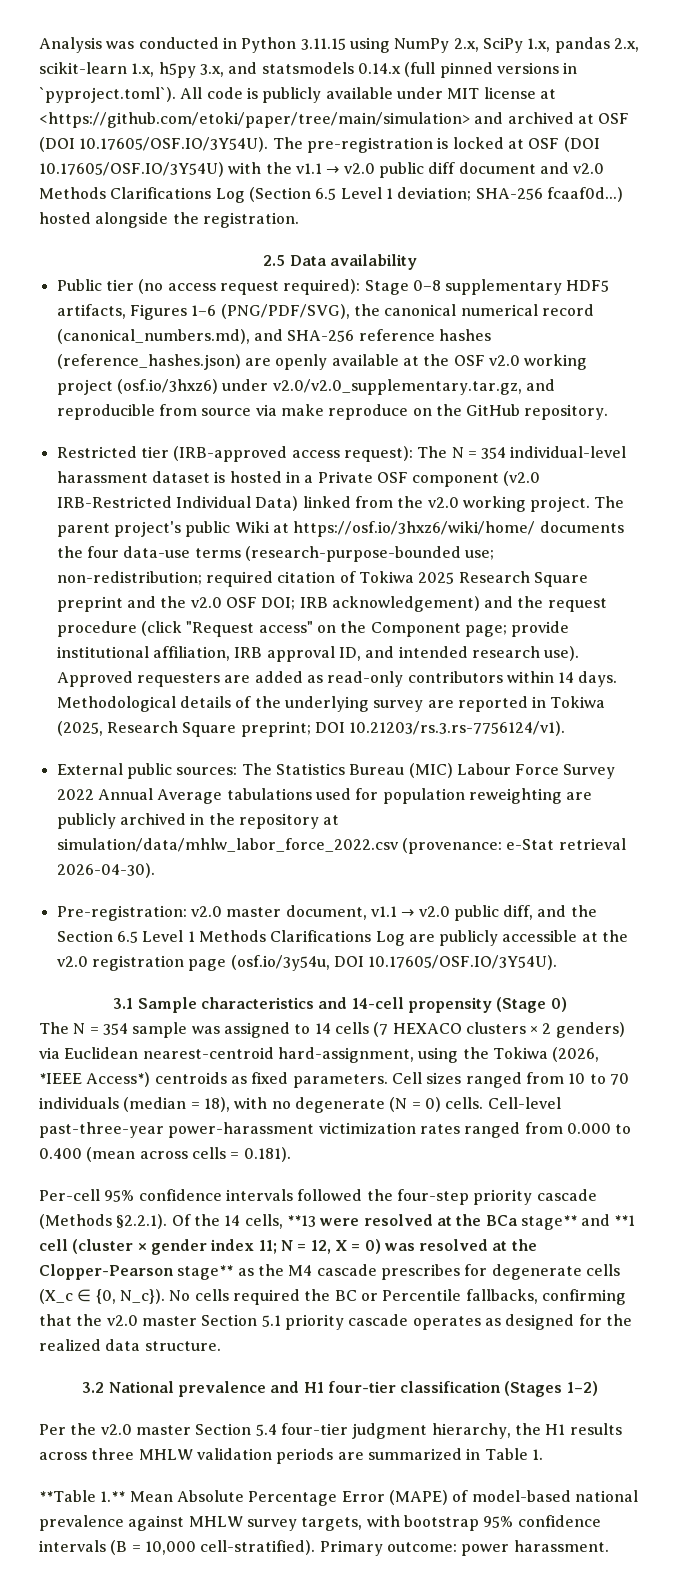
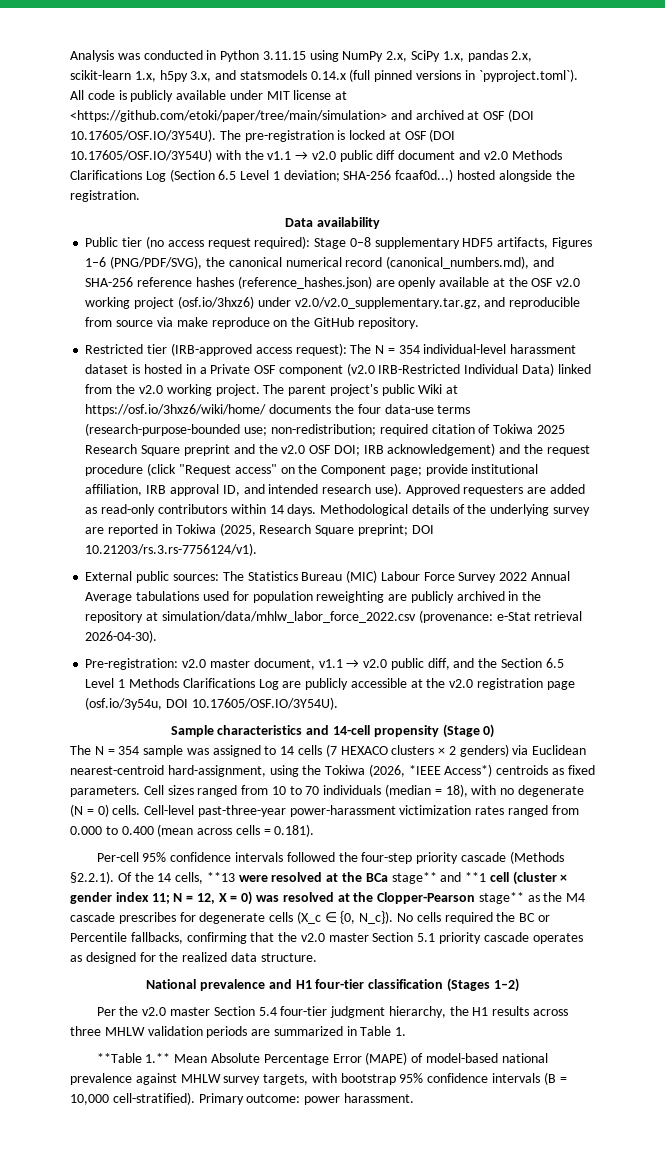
[263,255,286,266] 2.5 -> (140, 196) none
[113,998,134,1009] 3.1 -> (338, 703) none
[82,1382,105,1393] 3.2 -> (317, 957) none

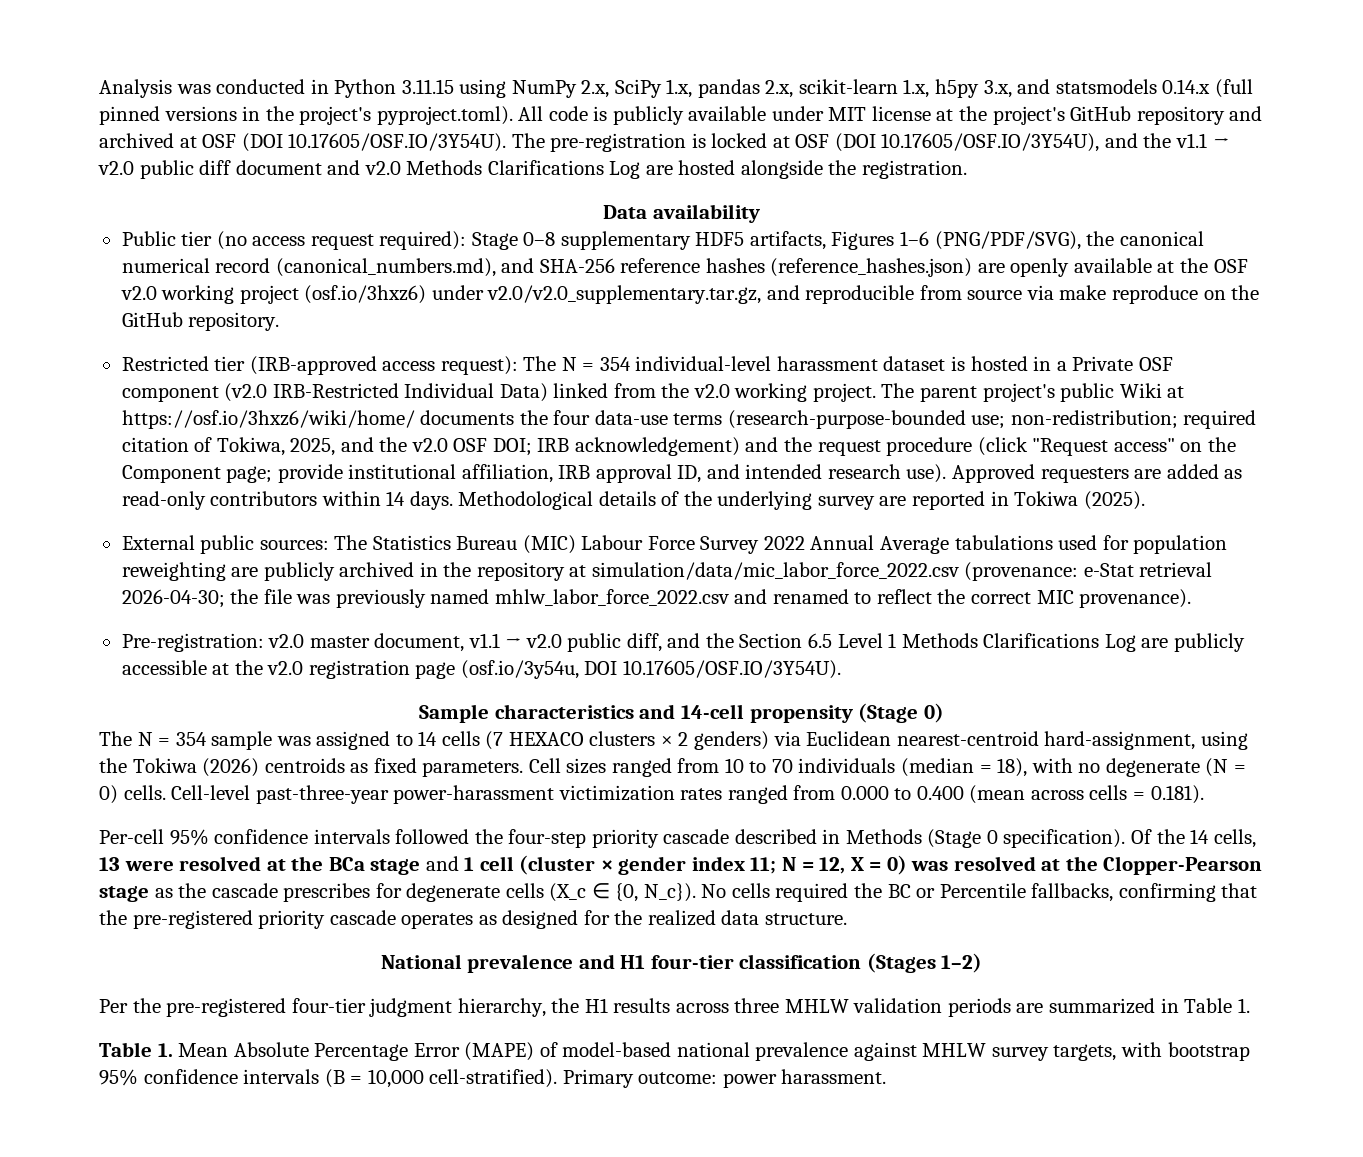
[478,69,578,82] `pyproject.toml`). -> [265,106,513,125] the project's pyproject.toml).
[70,110,387,122] <https://github.com/etoki/paper/tree/main/simulation> -> [959,106,1225,125] the project's GitHub repository
[70,149,241,162] 10.17605/OSF.IO/3Y54U) with -> [881,133,1138,152] 10.17605/OSF.IO/3Y54U), and
[169,169,454,182] (Section 6.5 Level 1 deviation; SHA-256 fcaaf0d...) -> [645,165,673,175] are
[493,424,565,434] [85,444,230,456] Tokiwa 2025 Research Square preprint -> [216,437,336,456] Tokiwa, 2025,
[219,523,434,536] [85,543,258,556] (2025, Research Square preprint; DOI 10.21203/rs.3.rs-7756124/v1). -> [1083,491,1145,510] (2025).
[161,611,416,623] simulation/data/mhlw_labor_force_2022.csv -> [591,562,959,580] simulation/data/mic_labor_force_2022.csv
[85,630,158,643] 2026-04-30). -> [121,589,1192,608] 2026-04-30; the file was previously named mhlw_labor_force_2022.csv and renamed to reflect the correct MIC provenance).
[368,764,493,777] (2026, *IEEE Access*) -> [202,758,260,777] (2026)
[509,851,564,864] [70,871,114,884] (Methods §2.2.1). -> [734,829,1126,848] described in Methods (Stage 0 specification).
[206,872,235,882] **13 -> [99,857,120,871] 13
[391,872,487,884] stage** and **1 -> [370,856,475,875] stage and 1
[478,892,524,904] stage** -> [99,886,149,902] stage
[566,893,586,902] M4 -> (207, 890) none
[300,932,436,942] v2.0 master Section 5.1 -> [132,910,253,929] pre-registered
[142,1006,277,1016] v2.0 master Section 5.4 -> [166,998,287,1017] pre-registered
[96,1053,171,1063] **Table 1.** -> [99,1042,173,1057] Table 1.

